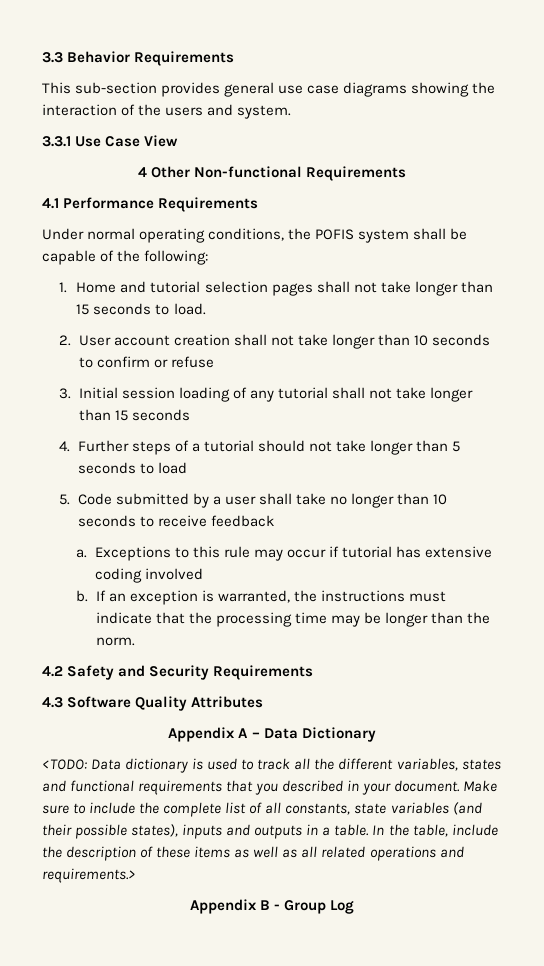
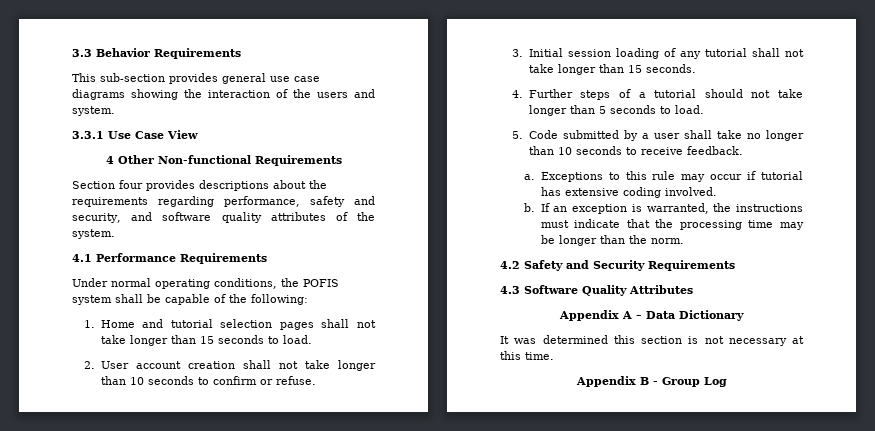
(407, 173) none -> [72,180,327,191] [72,196,375,207] [72,212,375,223] [72,229,115,239] // Section four provides descriptions about the requirements regarding performance, safety and security, and software quality attributes of the system.
[170,356,214,368] refuse -> [275,376,316,385] refuse.
[131,409,190,421] seconds -> [645,64,696,73] seconds.
[157,462,187,474] load -> [674,105,704,114] load.
[210,515,274,527] feedback -> [686,146,743,155] feedback.
[144,568,203,580] involved -> [664,187,717,196] involved.
[42,758,501,773] [42,780,498,795] [42,802,482,817] [42,824,498,839] [42,846,464,861] [42,868,136,883] <TODO: Data dictionary is used to track all the different variables, states and functional requirements that you described in your document. Make sure to include the complete list of all constants, state variables (and their possible states), inputs and outputs in a table. In the table, include the description of these items as well as all related operations and requirements.> -> [500,335,804,346] [500,351,554,360] It was determined this section is not necessary at this time.

